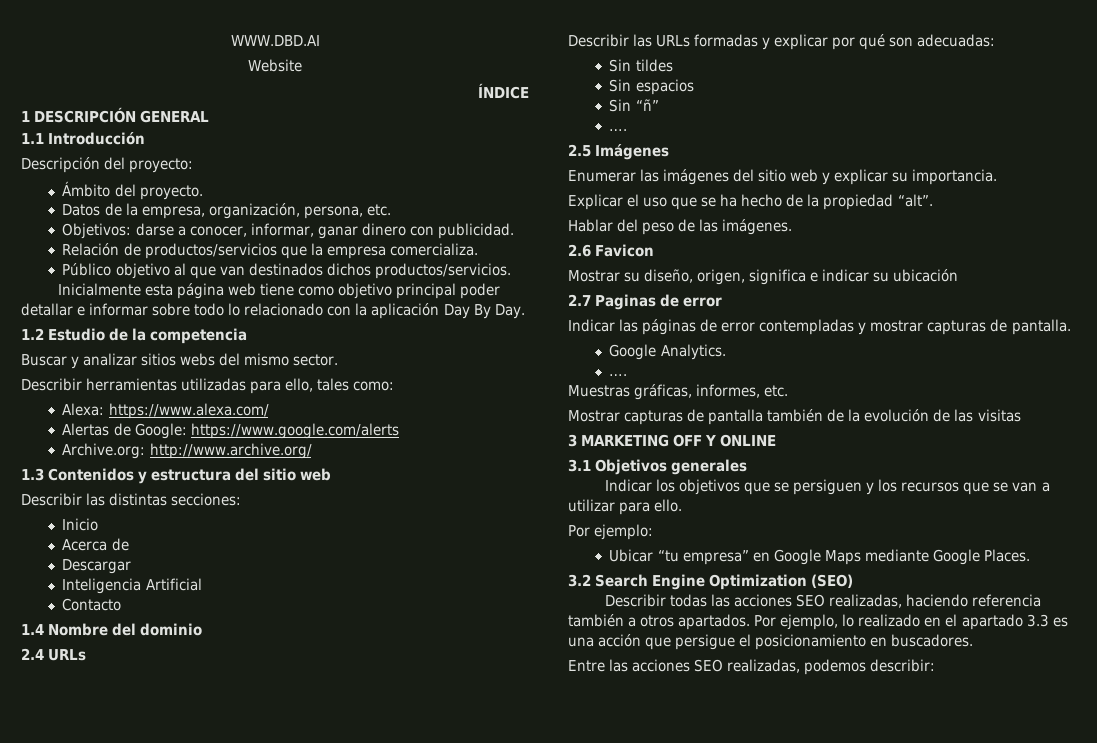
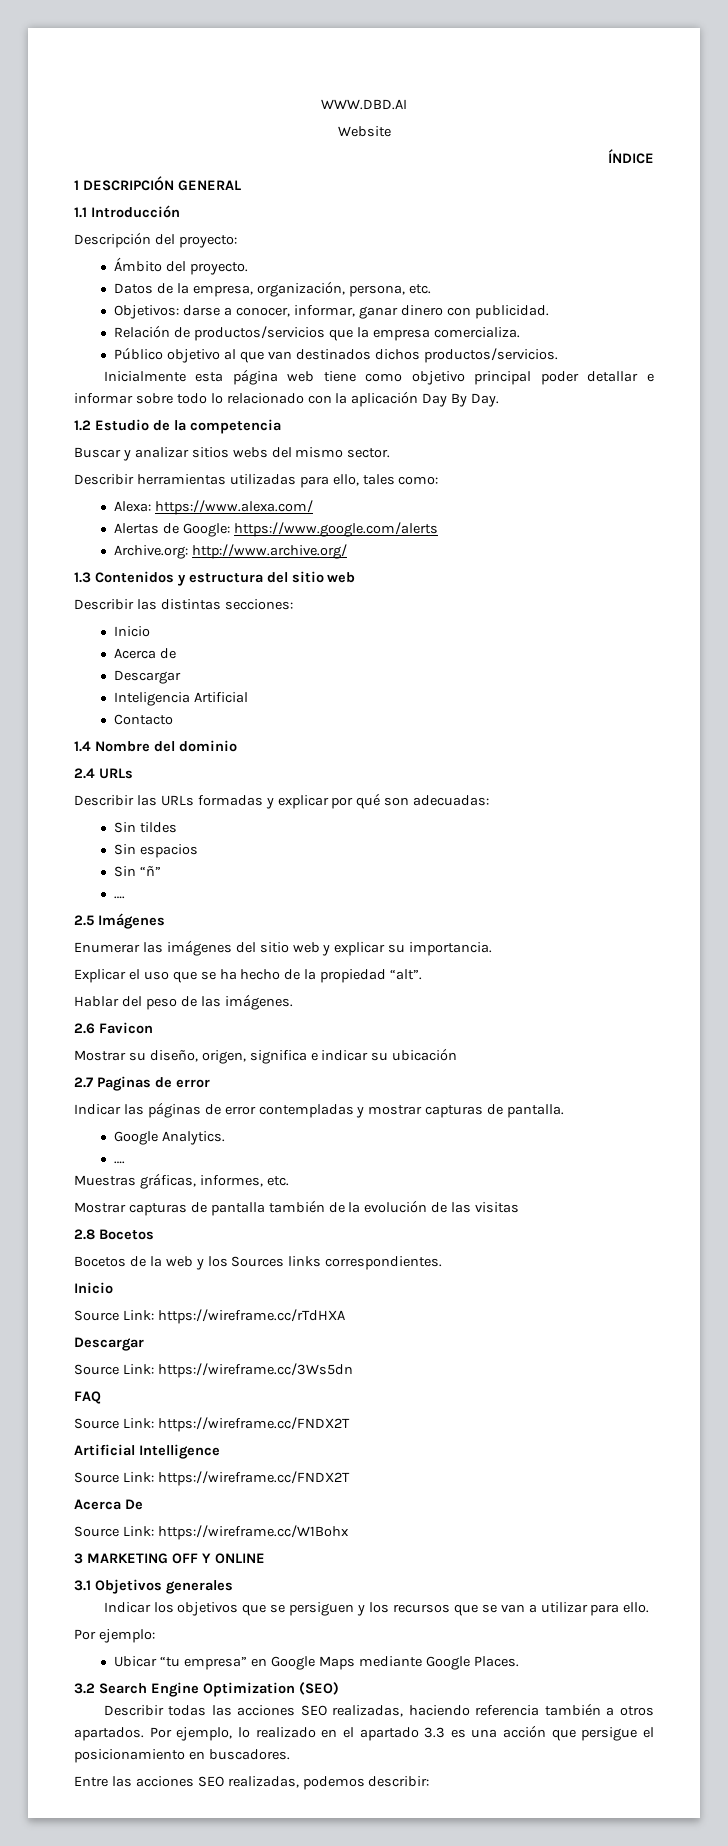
(1021, 415) none -> [74,1229,154,1240] [74,1256,443,1270] [74,1282,113,1294] [74,1309,345,1324] [74,1337,144,1351] [74,1363,353,1378] [74,1391,101,1404] [74,1417,350,1432] [74,1444,220,1459] [74,1471,350,1486] [74,1499,143,1510] [74,1525,349,1540] // 2.8 Bocetos // Bocetos de la web y los Sources links correspondientes. // Inicio // Source Link: https://wireframe.cc/rTdHXA // Descargar // Source Link: https://wireframe.cc/3Ws5dn // FAQ // Source Link: https://wireframe.cc/FNDX2T // Artificial Intelligence // Source Link: https://wireframe.cc/FNDX2T // Acerca De // Source Link: https://wireframe.cc/W1Bohx

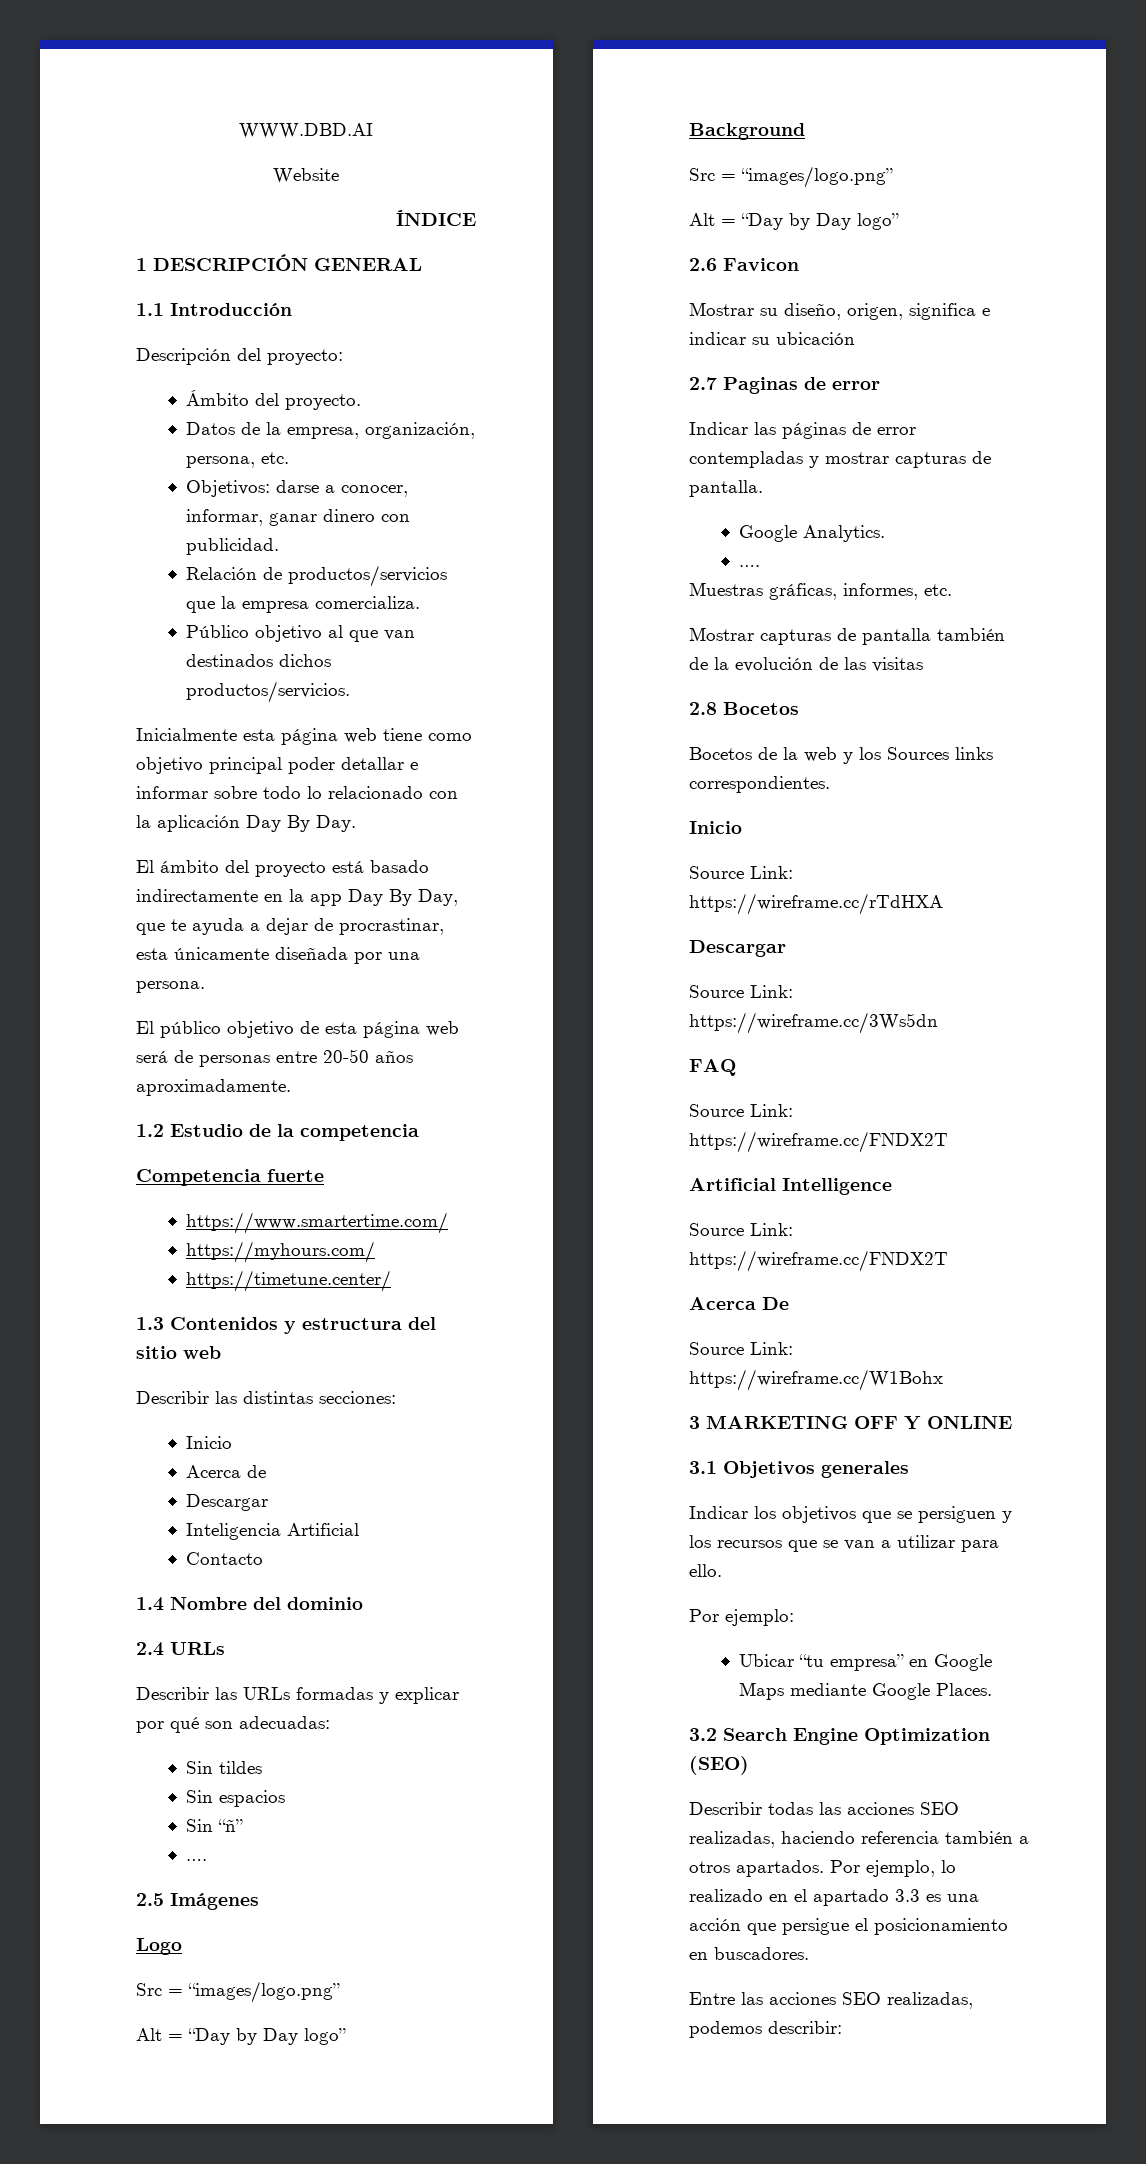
(500, 400) none -> [136,860,429,877] [136,889,458,906] [136,918,444,935] [136,947,420,964] [136,981,205,993] [136,1021,459,1038] [136,1049,413,1067] [136,1079,291,1096] // El ámbito del proyecto está basado indirectamente en la app Day By Day, que te ayuda a dejar de procrastinar, esta únicamente diseñada por una persona. // El público objetivo de esta página web será de personas entre 20-50 años aproximadamente.
[74,447,391,461] [74,474,439,488] [114,500,314,515] [114,522,439,537] [114,544,348,559] Buscar y analizar sitios webs del mismo sector. // Describir herramientas utilizadas para ello, tales como: // Alexa: https://www.alexa.com/ // Alertas de Google: https://www.google.com/alerts // Archive.org: http://www.archive.org/ -> [136,1169,324,1186] [186,1212,449,1234] [186,1241,376,1263] [186,1270,392,1292] Competencia fuerte // https://www.smartertime.com/ // https://myhours.com/ // https://timetune.center/
[74,940,493,956] [74,969,423,983] [74,994,293,1010] Enumerar las imágenes del sitio web y explicar su importancia. // Explicar el uso que se ha hecho de la propiedad “alt”. // Hablar del peso de las imágenes. -> [136,1938,182,1955] [136,1981,340,2003] [136,2028,346,2045] [689,123,805,140] [689,166,893,188] [689,213,899,230] Logo // Src = “images/logo.png” // Alt = “Day by Day logo” // Background // Src = “images/logo.png” // Alt = “Day by Day logo”

